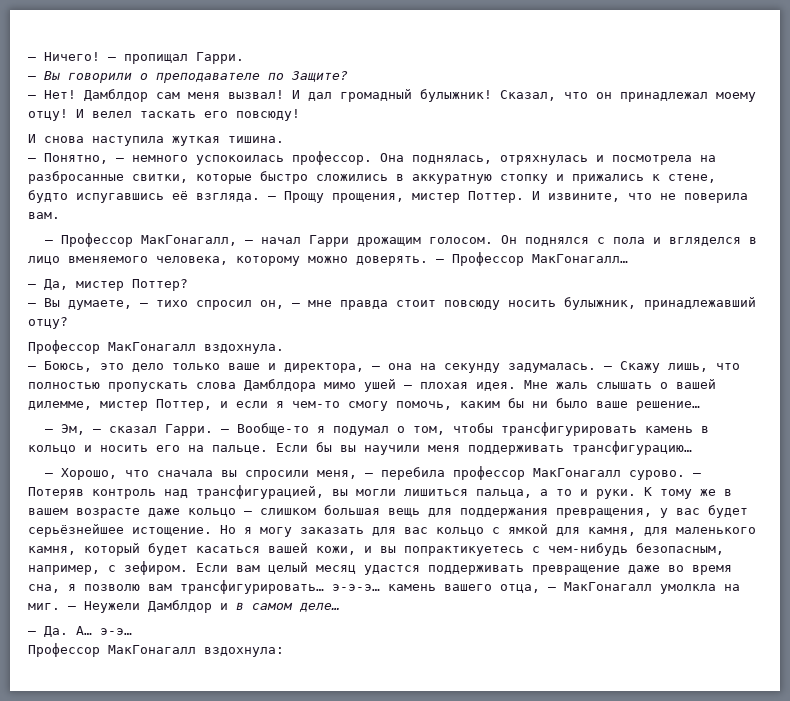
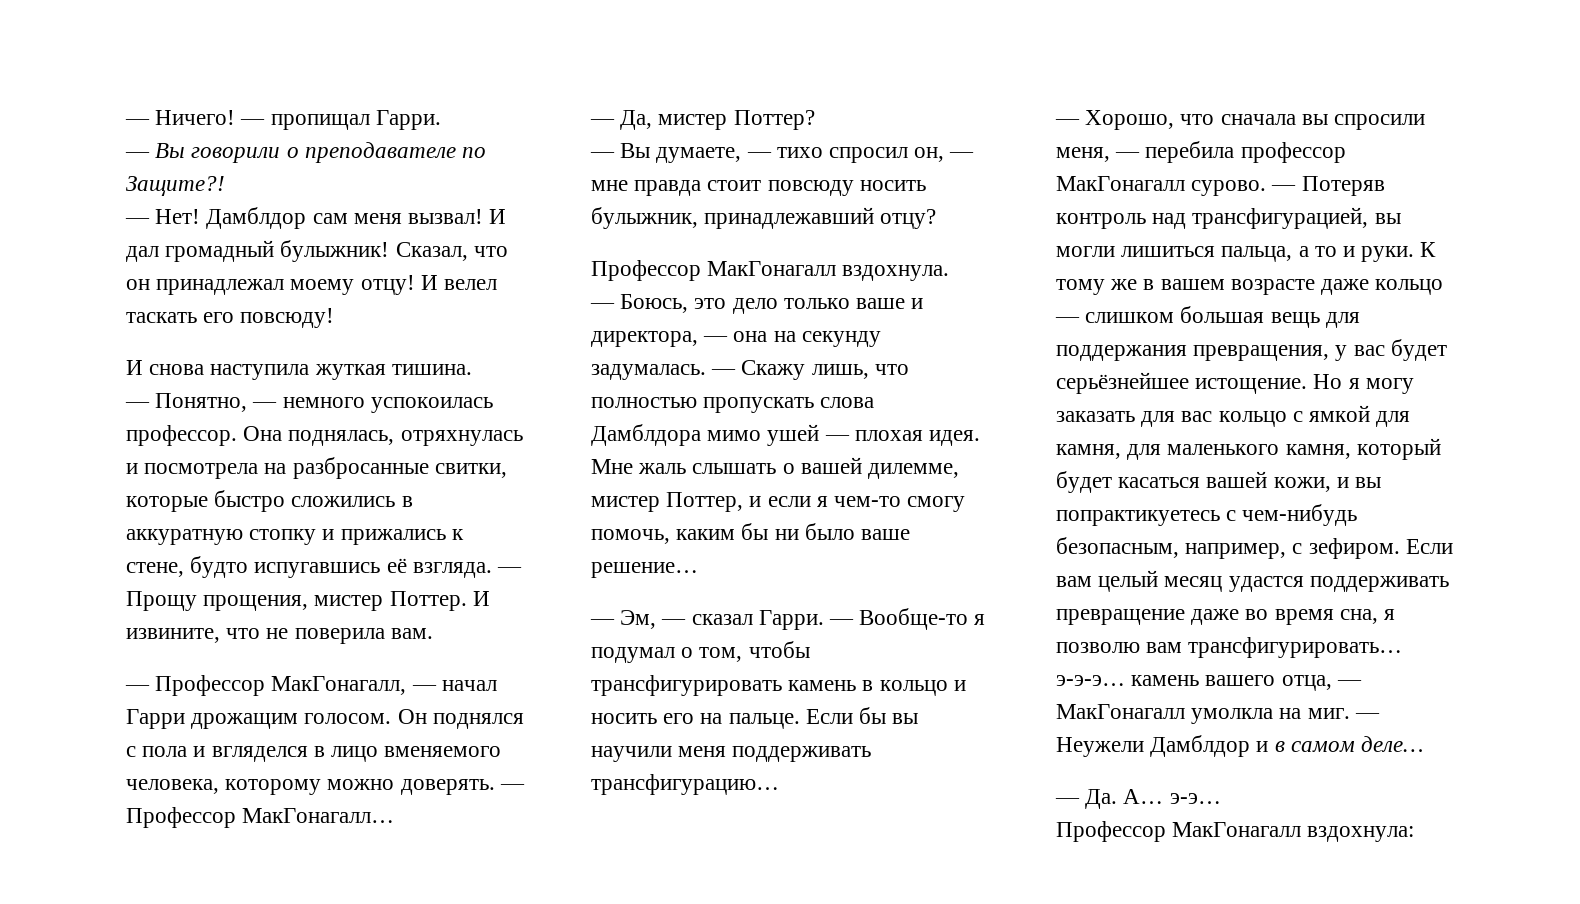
[291,71,348,82] Защите? -> [126,176,225,196] Защите?!

